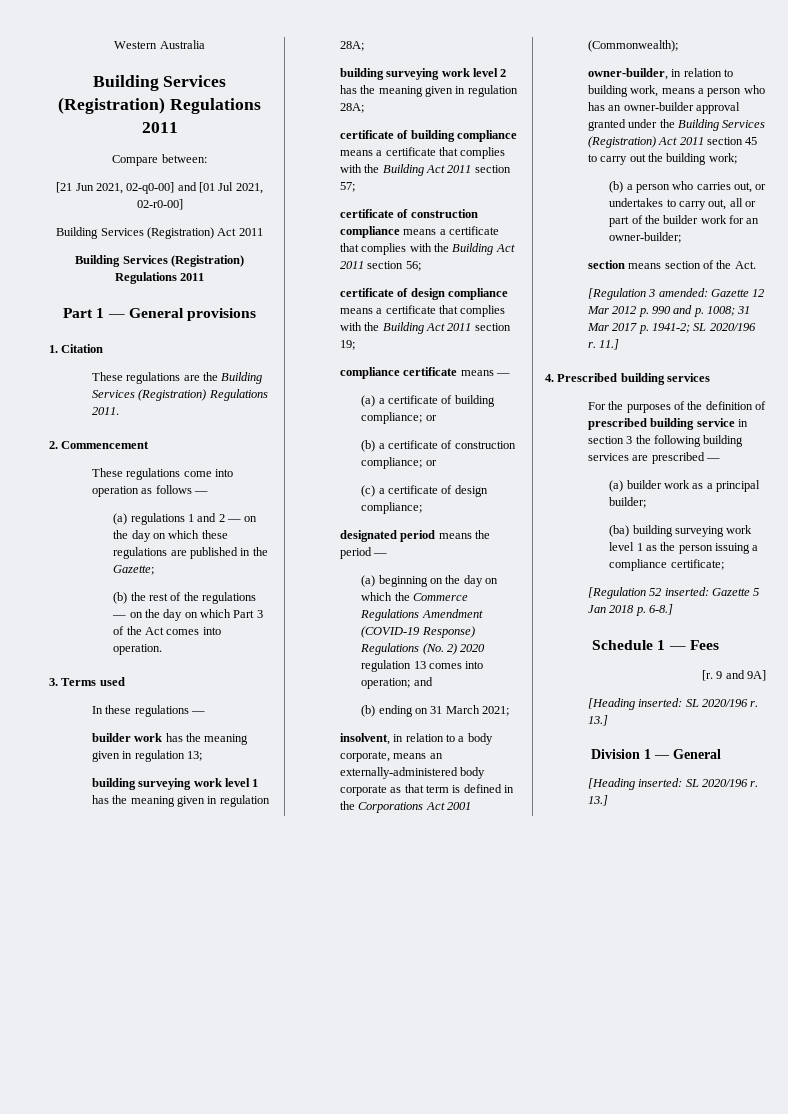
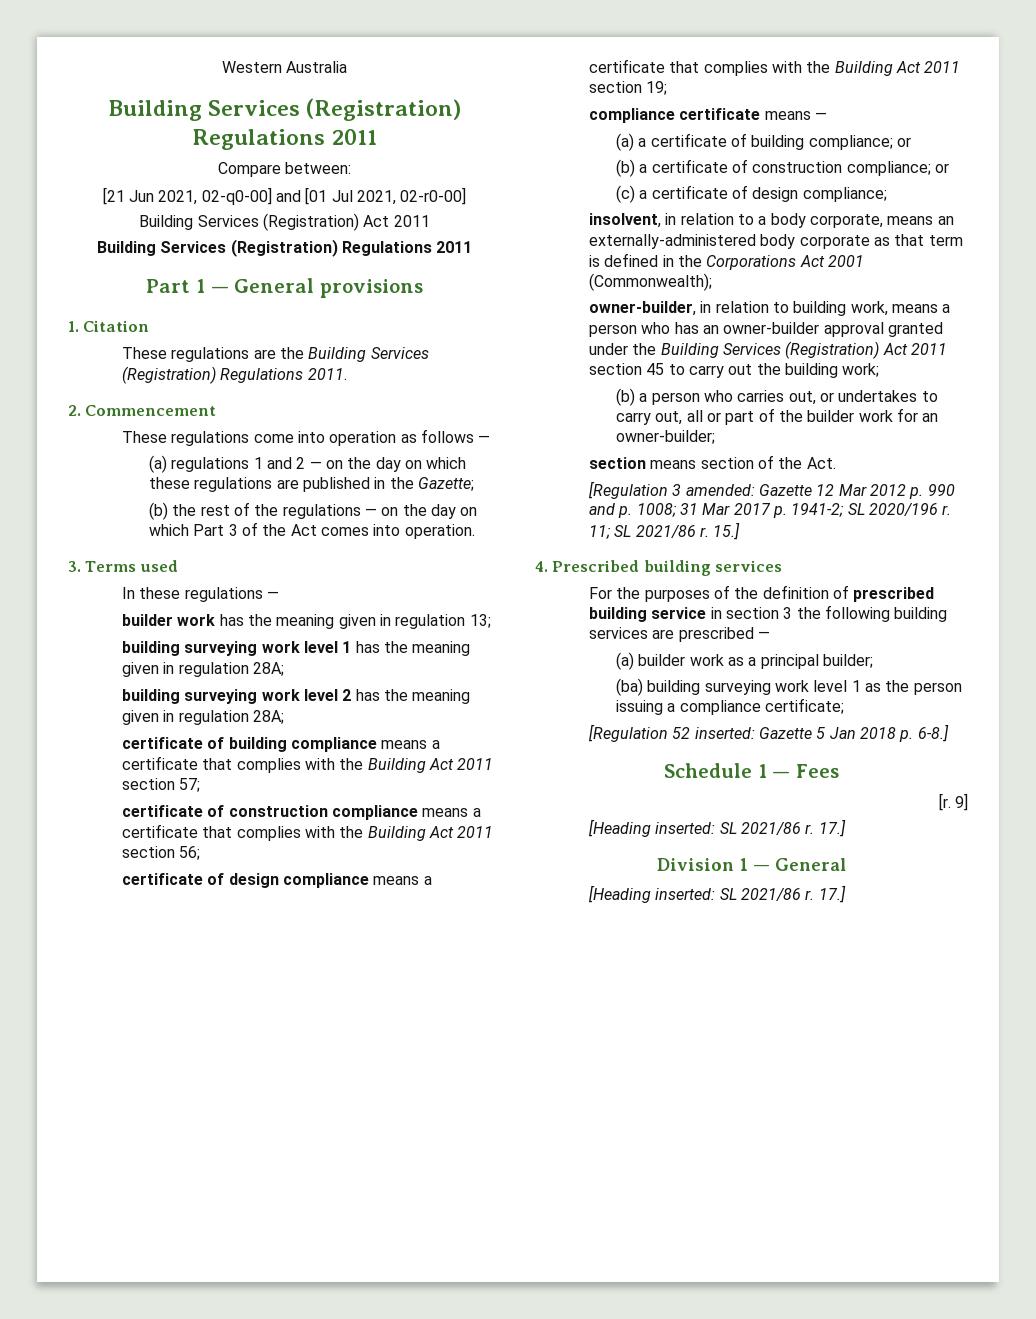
[339,530,490,542] [339,547,388,559] [361,575,499,587] [361,592,468,601] [360,609,483,621] [361,626,475,638] [360,643,486,655] [361,660,484,672] [361,677,433,689] [361,705,510,717] // designated period means the period — // (a) beginning on the day on which the Commerce Regulations Amendment (COVID-19 Response) Regulations (No. 2) 2020 regulation 13 comes into operation; and // (b) ending on 31 March 2021; -> (887, 194) none
[599,339,620,350] 11.] -> [588,522,741,540] 11; SL 2021/86 r. 15.]
[716,670,766,681] [587,698,759,710] [587,715,608,726] 9 and 9A] // [Heading inserted: SL 2020/196 r. 13.] -> [955,793,968,811] [587,819,846,837] 9] // [Heading inserted: SL 2021/86 r. 17.]
[701,779,759,787] [587,795,608,806] 2020/196 r. 13.] -> [740,885,846,903] 2021/86 r. 17.]

